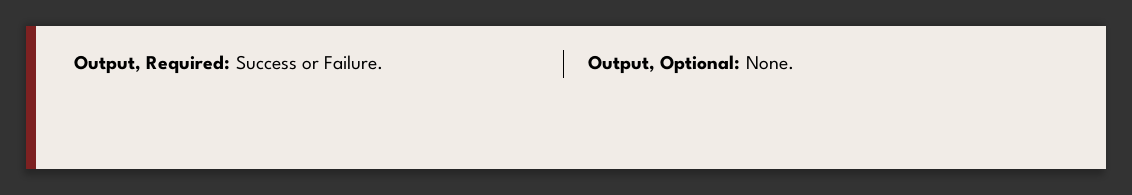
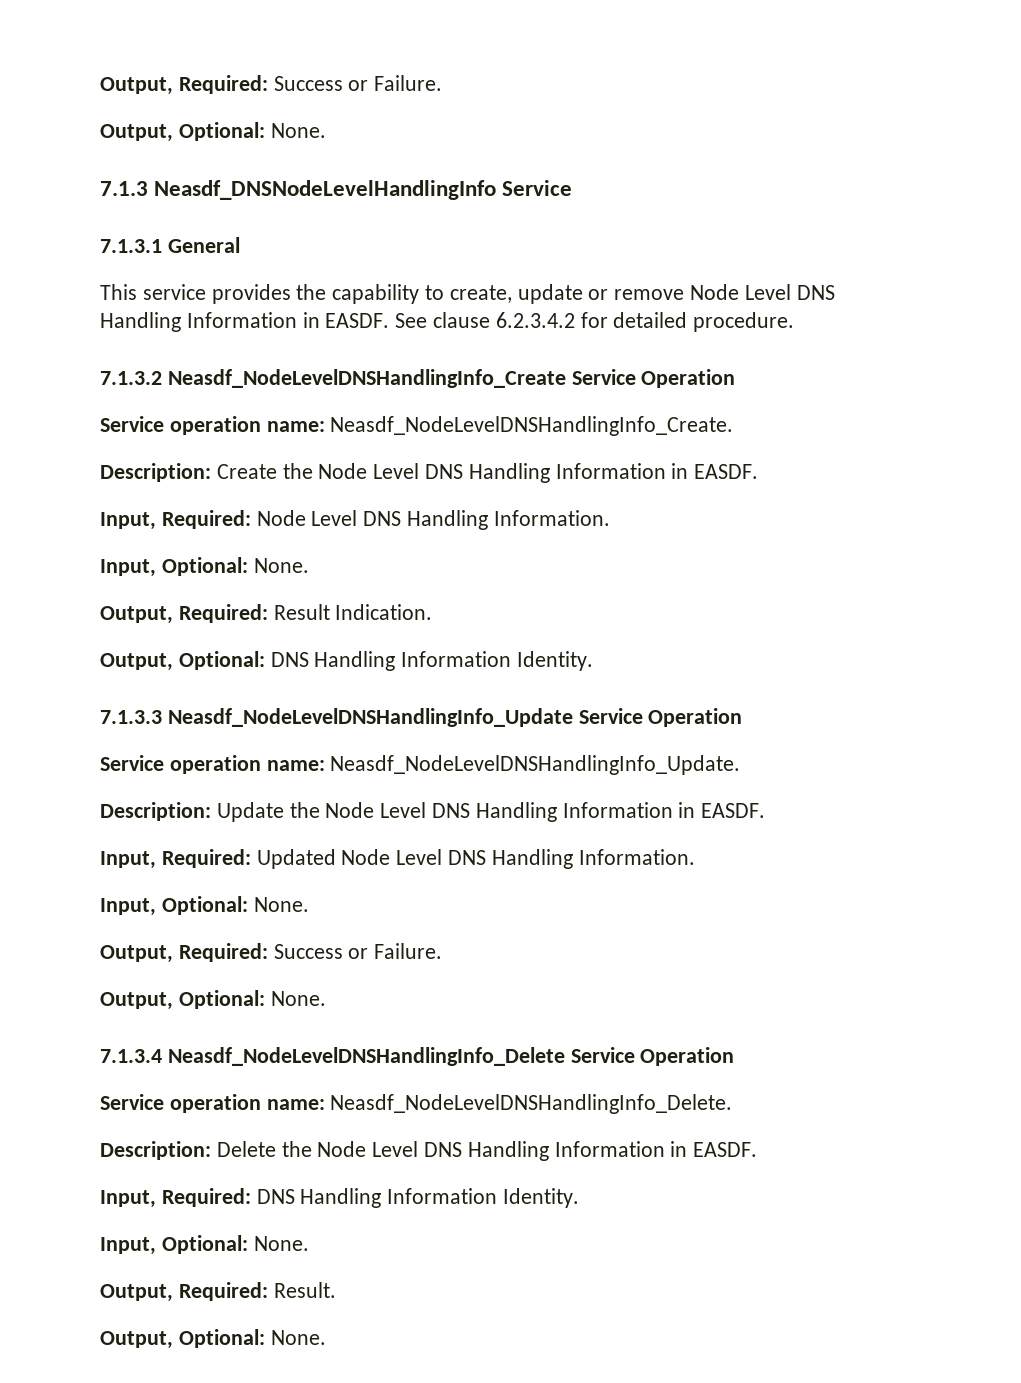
[74,55,384,74] [588,55,794,74] Output, Required: Success or Failure. // Output, Optional: None. -> [100,75,443,95] [100,122,326,142] [100,180,573,200] [100,237,240,253] [100,284,835,304] [100,312,795,332] [100,369,736,388] [100,416,734,436] [100,463,759,483] [100,510,610,530] [100,557,309,577] [100,604,433,624] [100,651,594,671] [100,708,743,727] [100,755,741,775] [100,802,766,822] [100,849,695,869] [100,896,309,916] [100,943,443,963] [100,990,326,1010] [100,1047,735,1066] [100,1094,733,1114] [100,1141,758,1161] [100,1188,580,1208] [100,1235,309,1255] [100,1282,336,1302] [100,1329,326,1349] Output, Required: Success or Failure. // Output, Optional: None. // 7.1.3 Neasdf_DNSNodeLevelHandlingInfo Service // 7.1.3.1 General // This service provides the capability to create, update or remove Node Level DNS Handling Information in EASDF. See clause 6.2.3.4.2 for detailed procedure. // 7.1.3.2 Neasdf_NodeLevelDNSHandlingInfo_Create Service Operation // Service operation name: Neasdf_NodeLevelDNSHandlingInfo_Create. // Description: Create the Node Level DNS Handling Information in EASDF. // Input, Required: Node Level DNS Handling Information. // Input, Optional: None. // Output, Required: Result Indication. // Output, Optional: DNS Handling Information Identity. // 7.1.3.3 Neasdf_NodeLevelDNSHandlingInfo_Update Service Operation // Service operation name: Neasdf_NodeLevelDNSHandlingInfo_Update. // Description: Update the Node Level DNS Handling Information in EASDF. // Input, Required: Updated Node Level DNS Handling Information. // Input, Optional: None. // Output, Required: Success or Failure. // Output, Optional: None. // 7.1.3.4 Neasdf_NodeLevelDNSHandlingInfo_Delete Service Operation // Service operation name: Neasdf_NodeLevelDNSHandlingInfo_Delete. // Description: Delete the Node Level DNS Handling Information in EASDF. // Input, Required: DNS Handling Information Identity. // Input, Optional: None. // Output, Required: Result. // Output, Optional: None.

